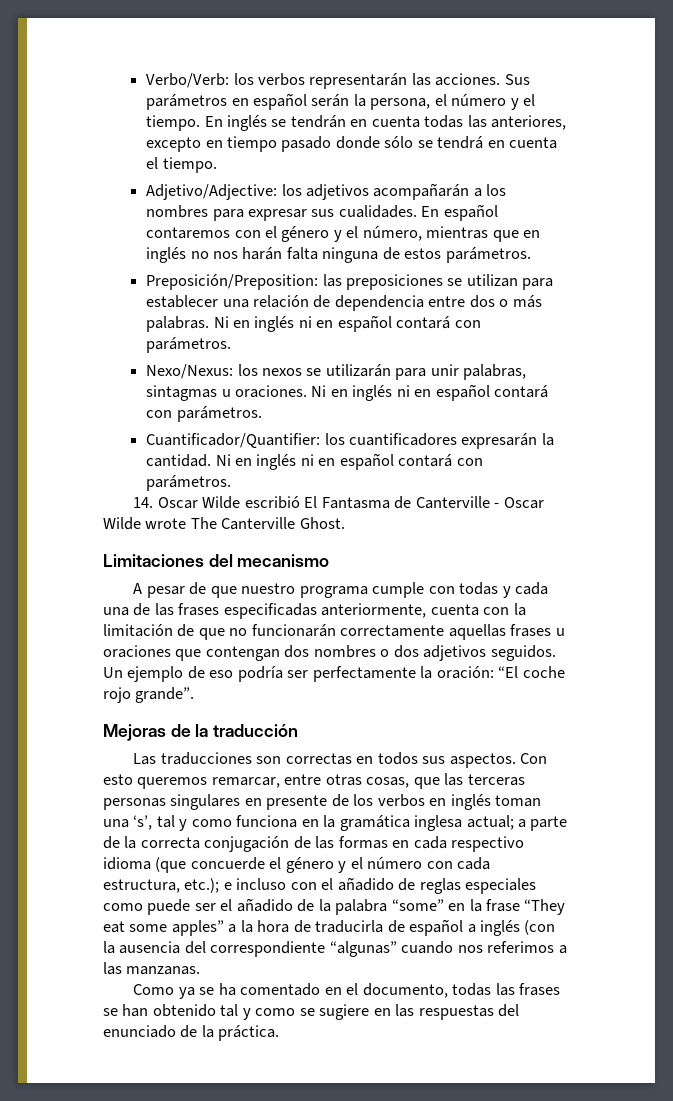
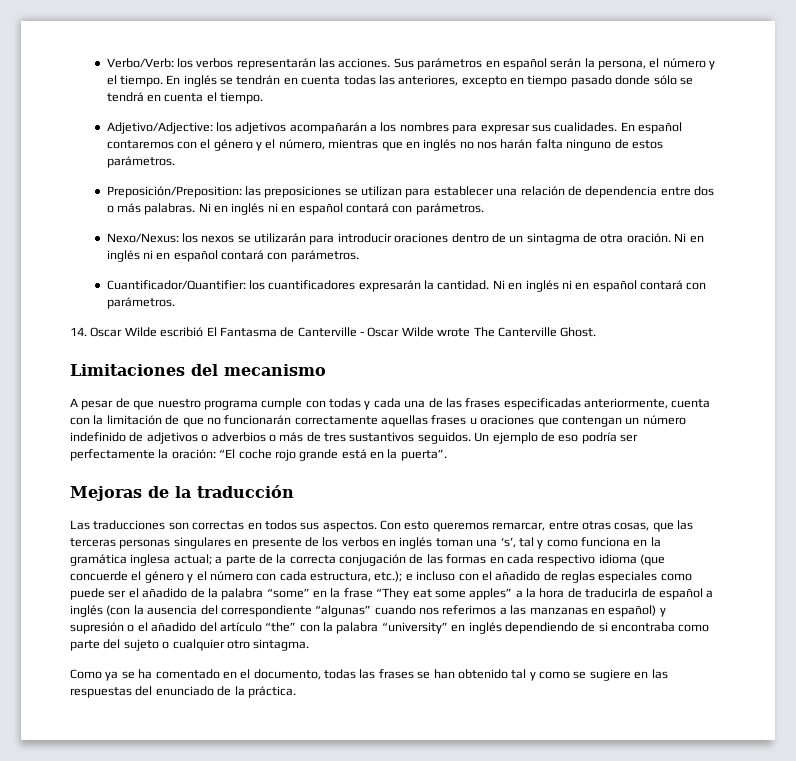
[322,247,379,263] ninguna -> [566,139,612,151] ninguno
[430,364,527,380] [146,385,307,401] unir palabras, sintagmas u oraciones. -> [337,233,671,245] introducir oraciones dentro de un sintagma de otra oración.
[284,645,487,661] dos nombres o dos adjetivos -> [625,415,686,425] [70,432,415,444] un número indefinido de adjetivos o adverbios o más de tres sustantivos
[135,687,195,703] grande”. -> [299,449,447,461] grande está en la puerta”.
[126,966,201,975] manzanas. -> [529,605,666,617] [70,622,710,634] [70,639,310,651] manzanas en español) y supresión o el añadido del artículo “the” con la palabra “university” en inglés dependiendo de si encontraba como parte del sujeto o cualquier otro sintagma.

